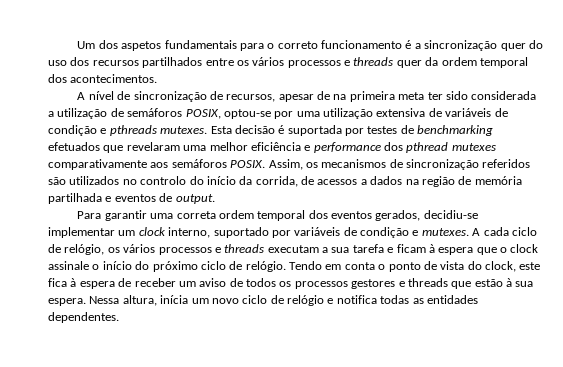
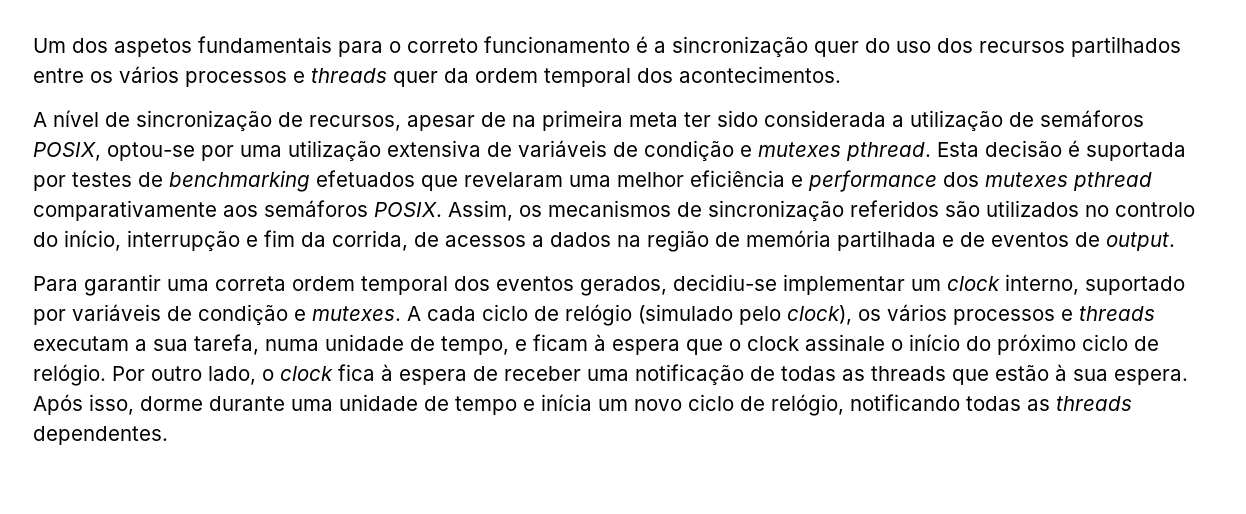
[109,125,208,136] pthreads mutexes. -> [758,142,931,161] mutexes pthread.
[406,142,496,153] pthread mutexes -> [985,172,1152,191] mutexes pthread
[206,176,236,185] início -> [64,230,295,251] início, interrupção e fim
(112, 199) none -> [960,232,985,247] de
[64,244,105,255] relógio, -> [565,304,852,326] relógio (simulado pelo clock),
[352,244,384,253] tarefa -> [194,334,509,355] tarefa, numa unidade de tempo,
[289,261,541,272] Tendo em conta o ponto de vista do clock, este -> [112,366,333,385] Por outro lado, o clock
[178,278,405,289] um aviso de todos os processos gestores e -> [587,364,865,385] uma notificação de todas as
[89,295,157,306] Nessa altura, -> [33,394,535,415] Após isso, dorme durante uma unidade de tempo e
[287,295,478,306] relógio e notifica todas as entidades -> [771,394,1132,416] relógio, notificando todas as threads

